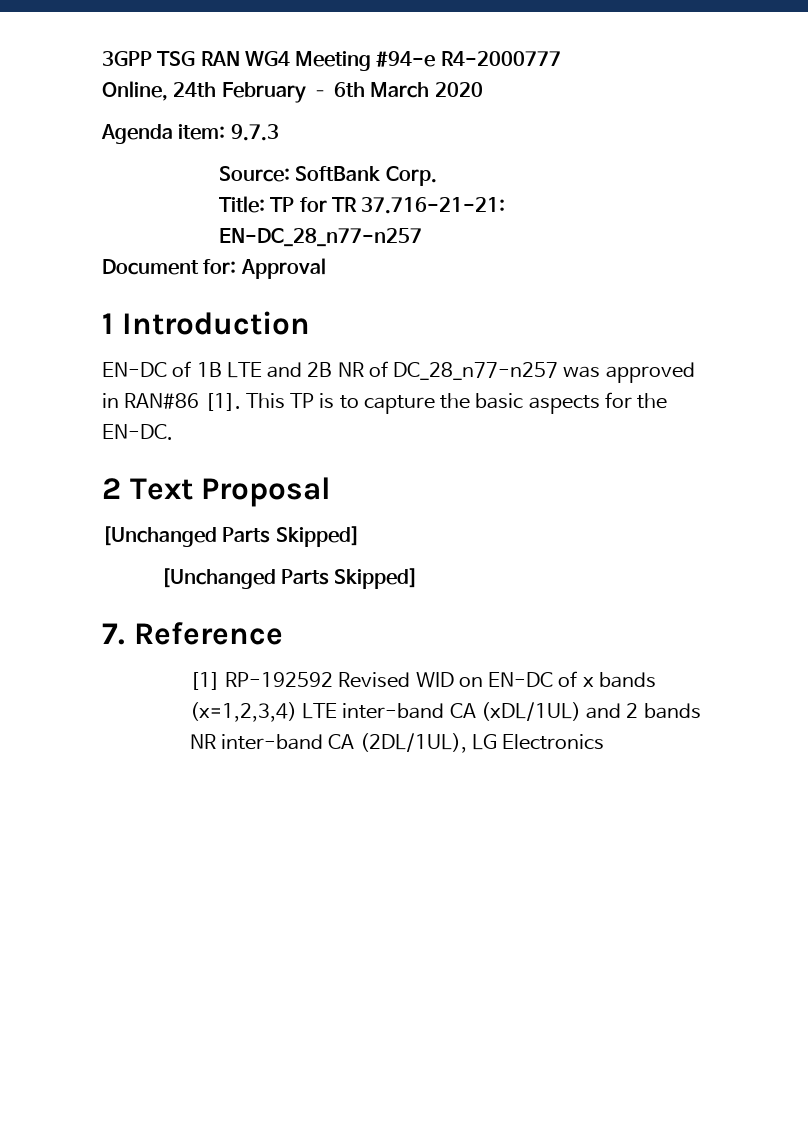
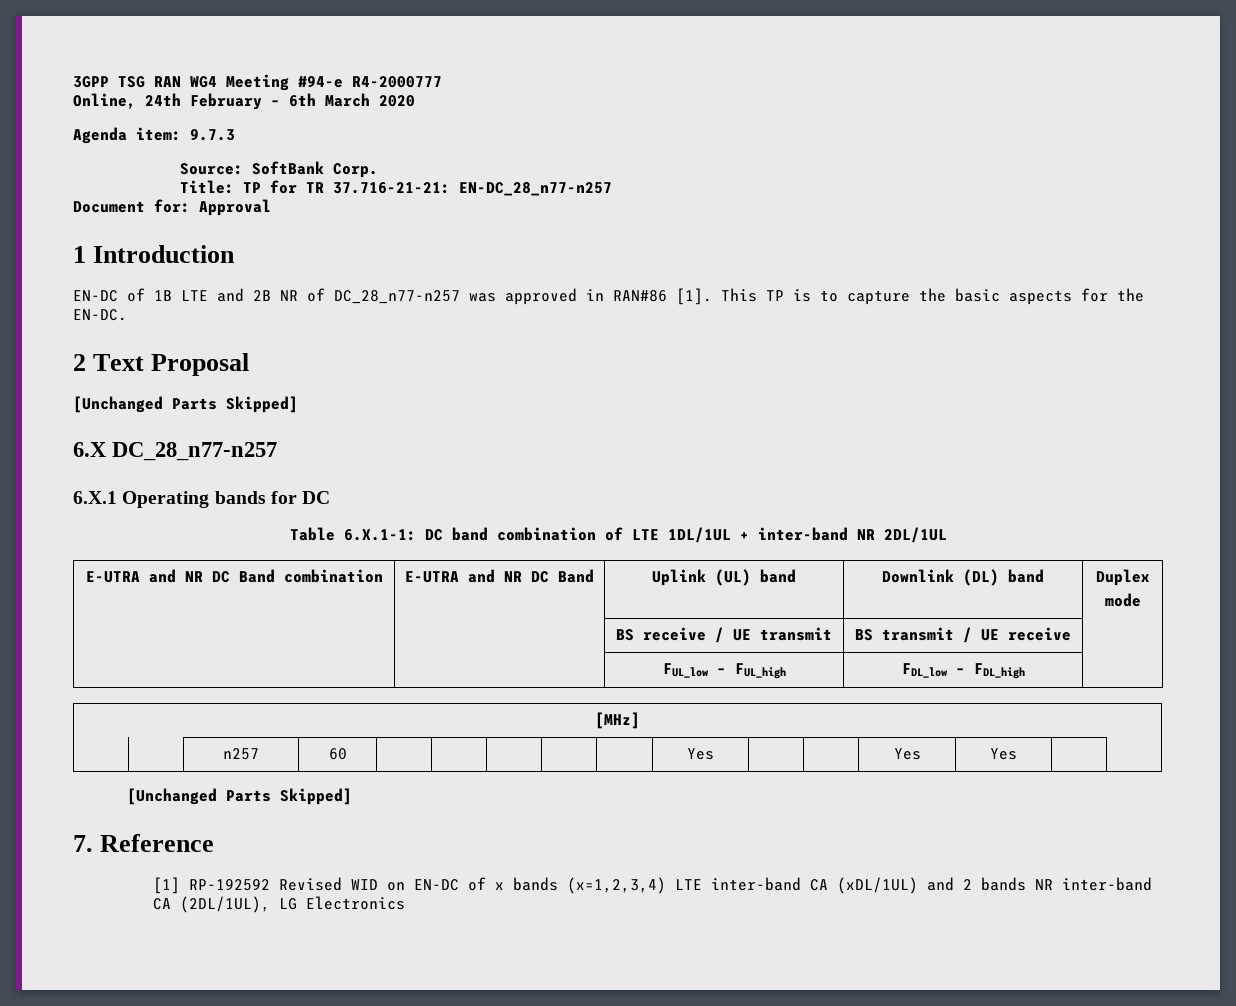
(360, 536) none -> [73,442,278,461] [73,491,331,508] [289,527,947,543] [85,569,383,583] [405,569,594,583] [652,569,796,586] [882,569,1044,586] [1095,569,1150,586] [1104,593,1141,607] [616,627,832,643] [855,627,1071,643] [662,663,786,679] [901,663,1025,679] [595,712,640,729] [223,748,259,760] [328,748,347,760] [687,748,714,760] [893,748,921,760] [990,748,1017,760] // 6.X DC_28_n77-n257 // 6.X.1 Operating bands for DC // Table 6.X.1-1: DC band combination of LTE 1DL/1UL + inter-band NR 2DL/1UL // E-UTRA and NR DC Band combination | E-UTRA and NR DC Band | Uplink (UL) band | Downlink (DL) band | Duplex // mode // | | BS receive / UE transmit | BS transmit / UE receive | // | | FUL_low – FUL_high | FDL_low – FDL_high | // [MHz] // | | n257 | 60 | | | | | | Yes | | | Yes | Yes | |

